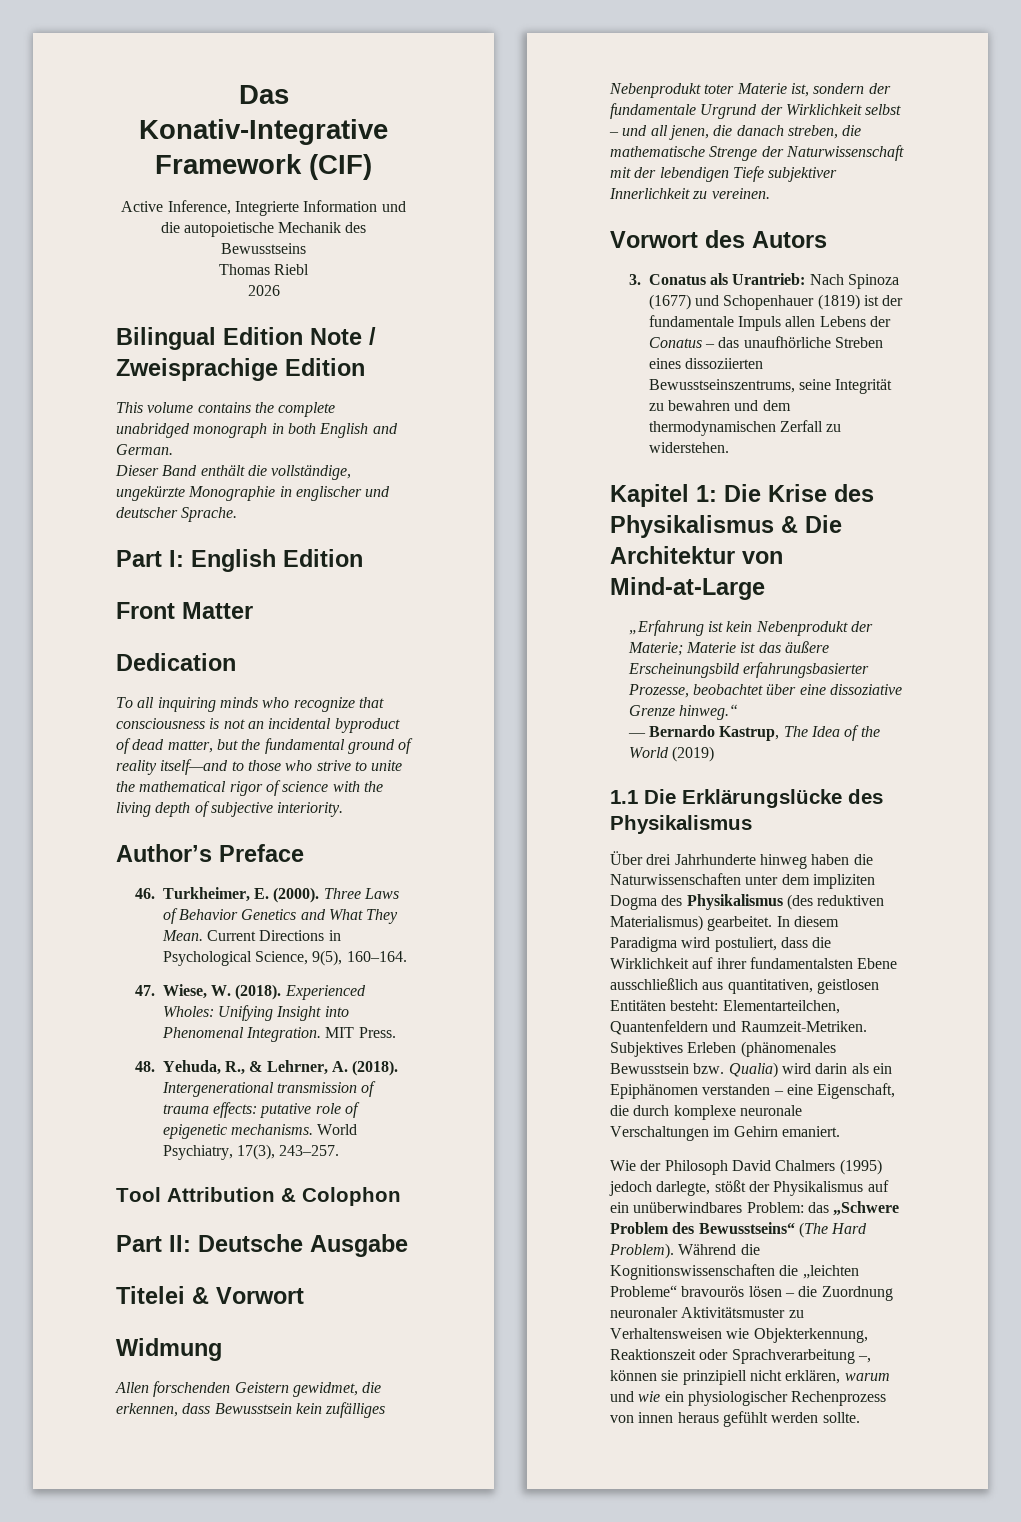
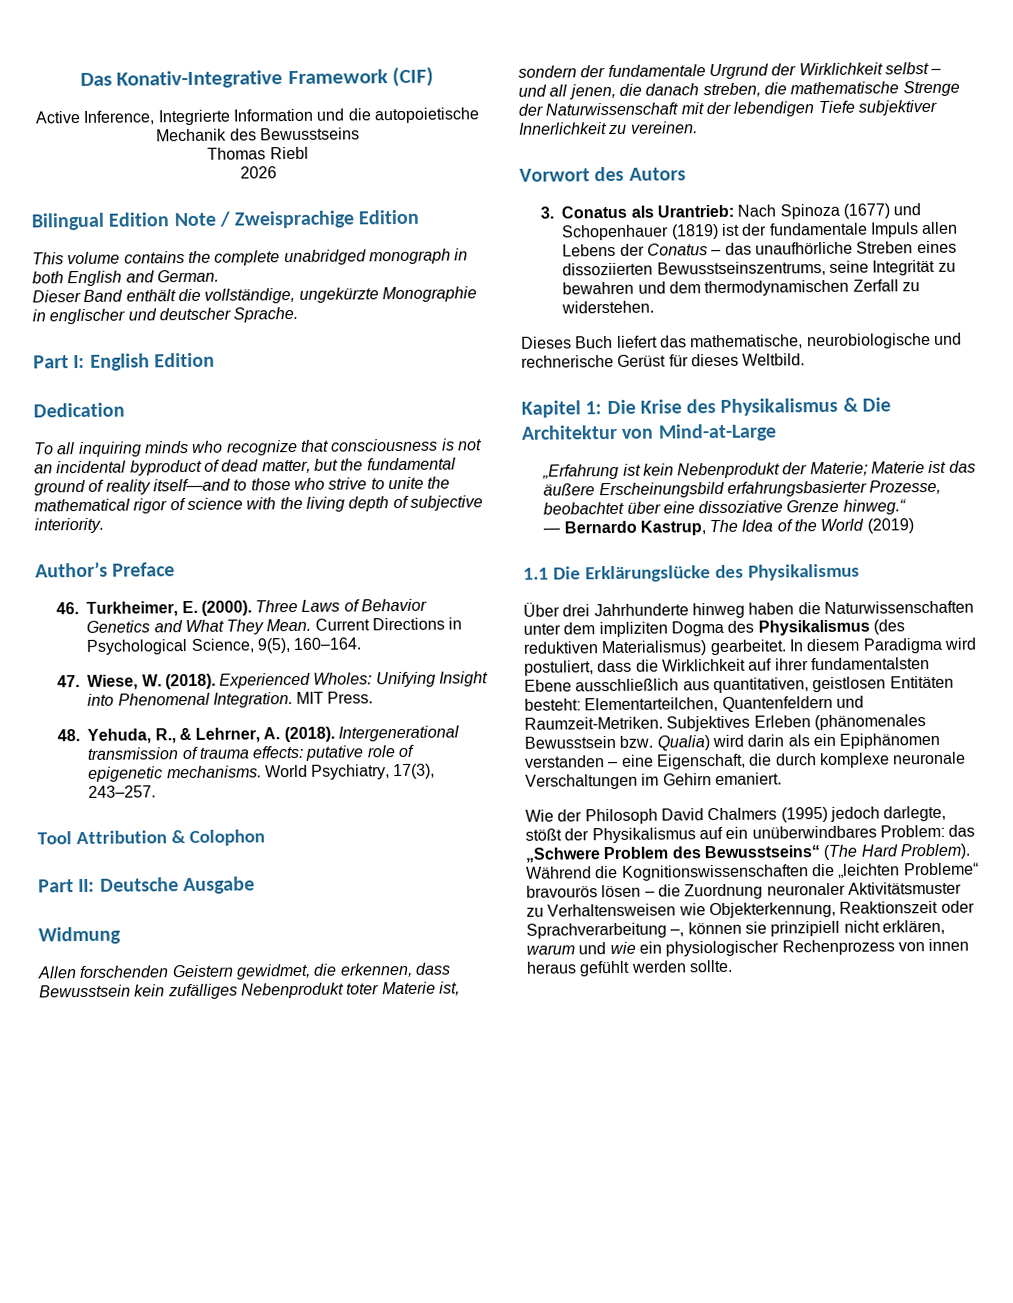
[116,602,253,619] // Front Matter -> (215, 360) none
[116,1286,304,1304] // Titelei & Vorwort -> (255, 885) none
(729, 447) none -> [521,332,962,350] [521,353,806,368] // Dieses Buch liefert das mathematische, neurobiologische und rechnerische Gerüst für dieses Weltbild.

